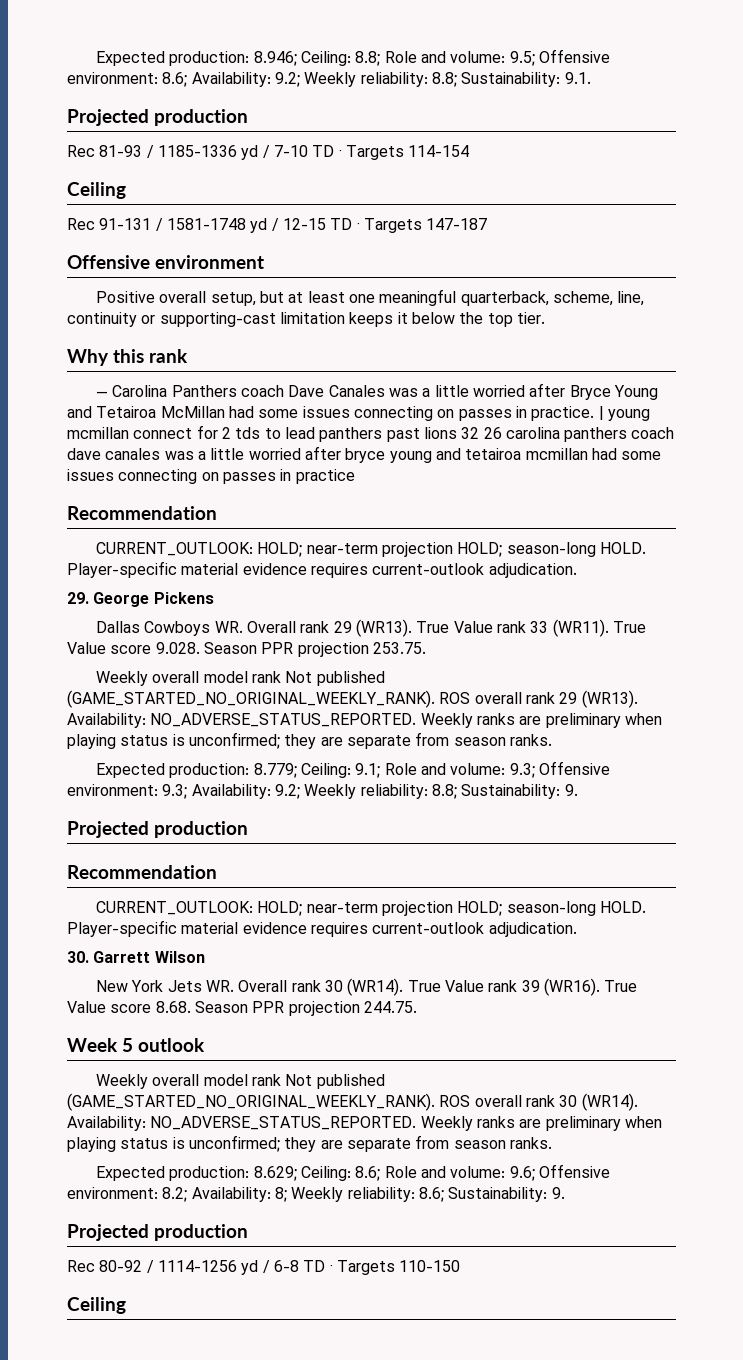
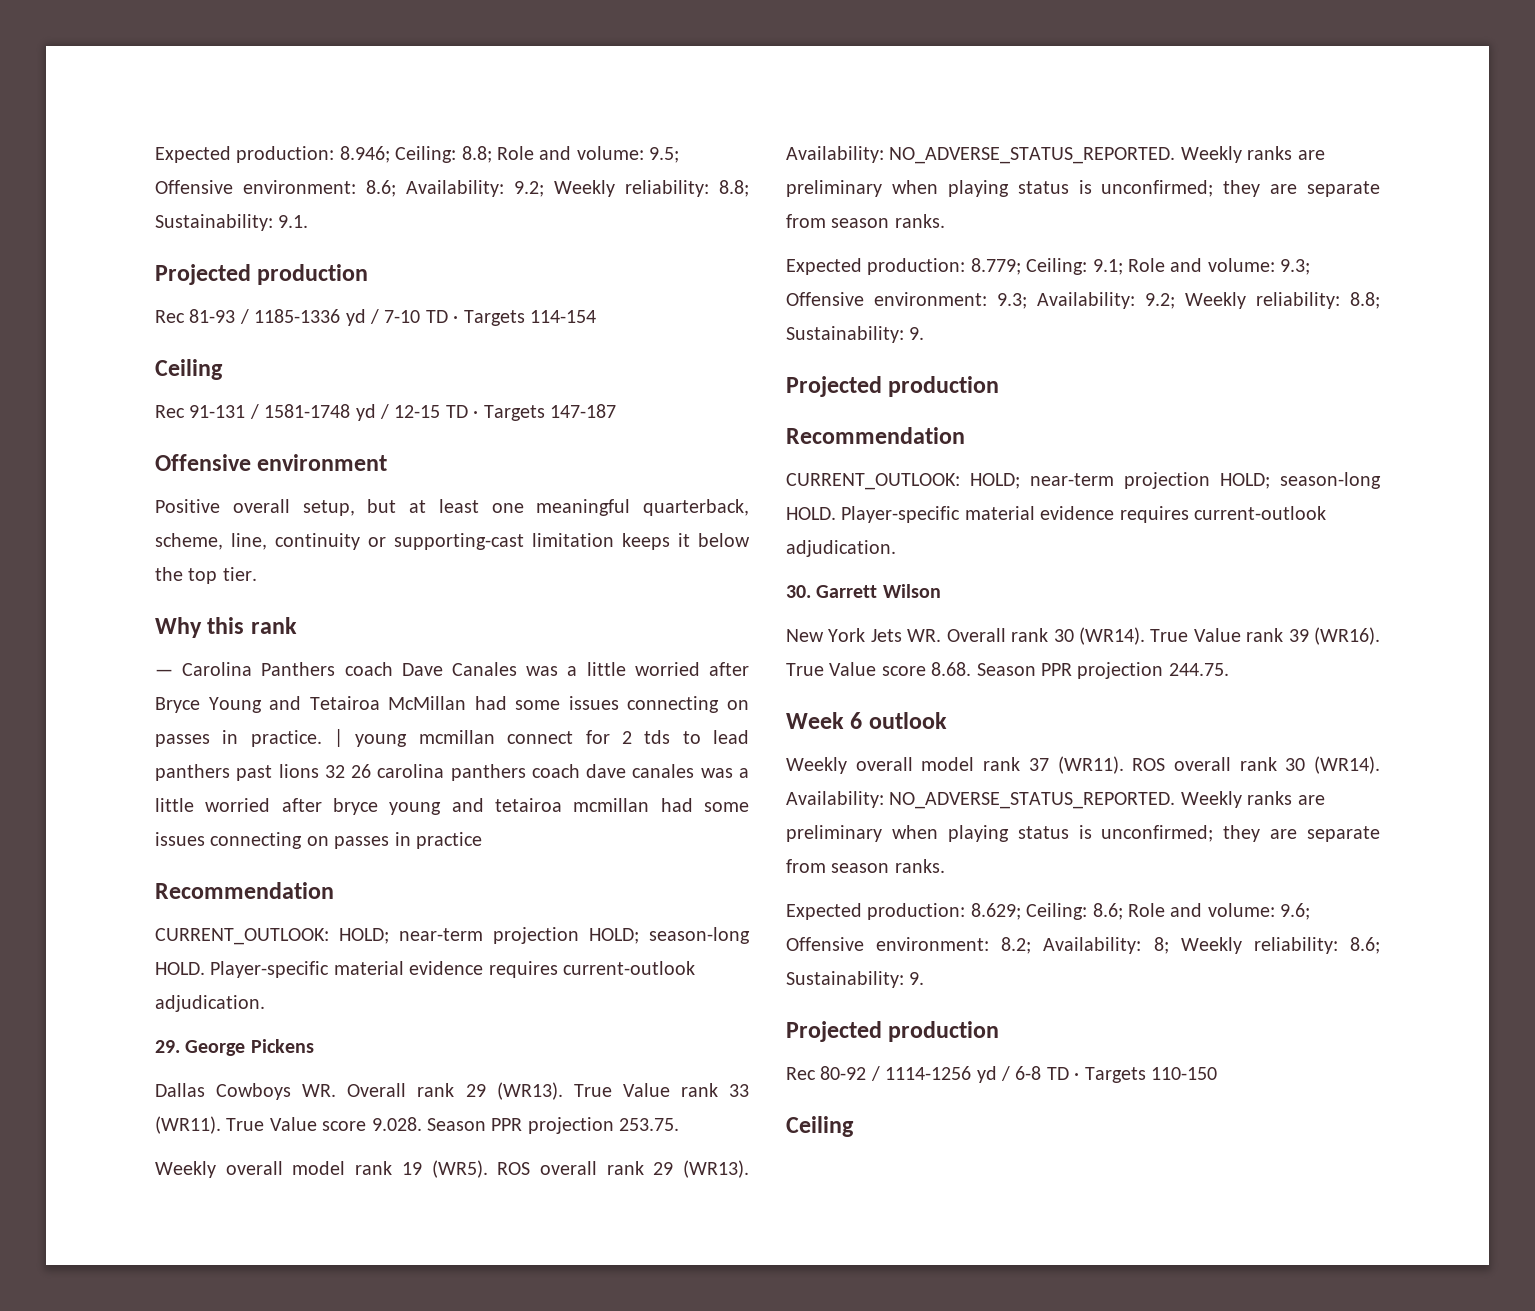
[285,671,385,686] [67,690,435,708] Not published (GAME_STARTED_NO_ORIGINAL_WEEKLY_RANK). -> [401,1160,488,1178] 19 (WR5).
[122,1038,133,1052] 5 -> [850,712,863,729] 6
[285,1074,385,1089] [67,1093,435,1111] Not published (GAME_STARTED_NO_ORIGINAL_WEEKLY_RANK). -> [1028,756,1124,774] 37 (WR11).

